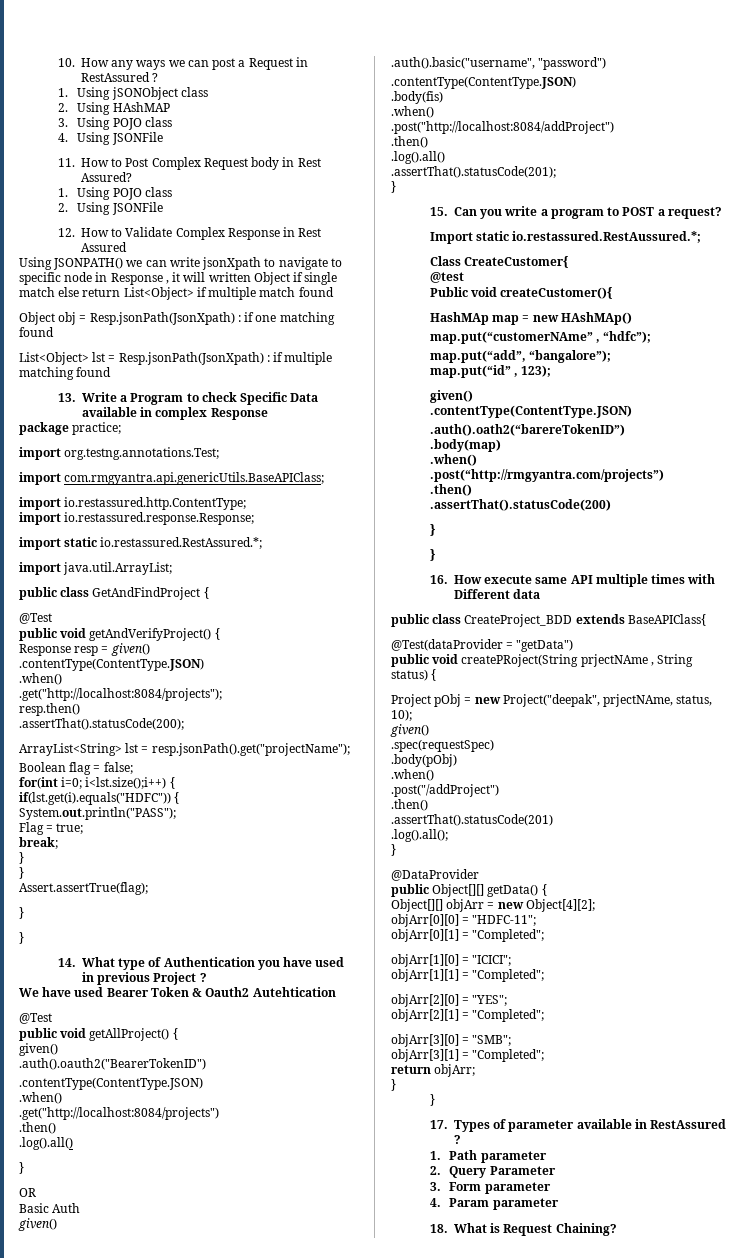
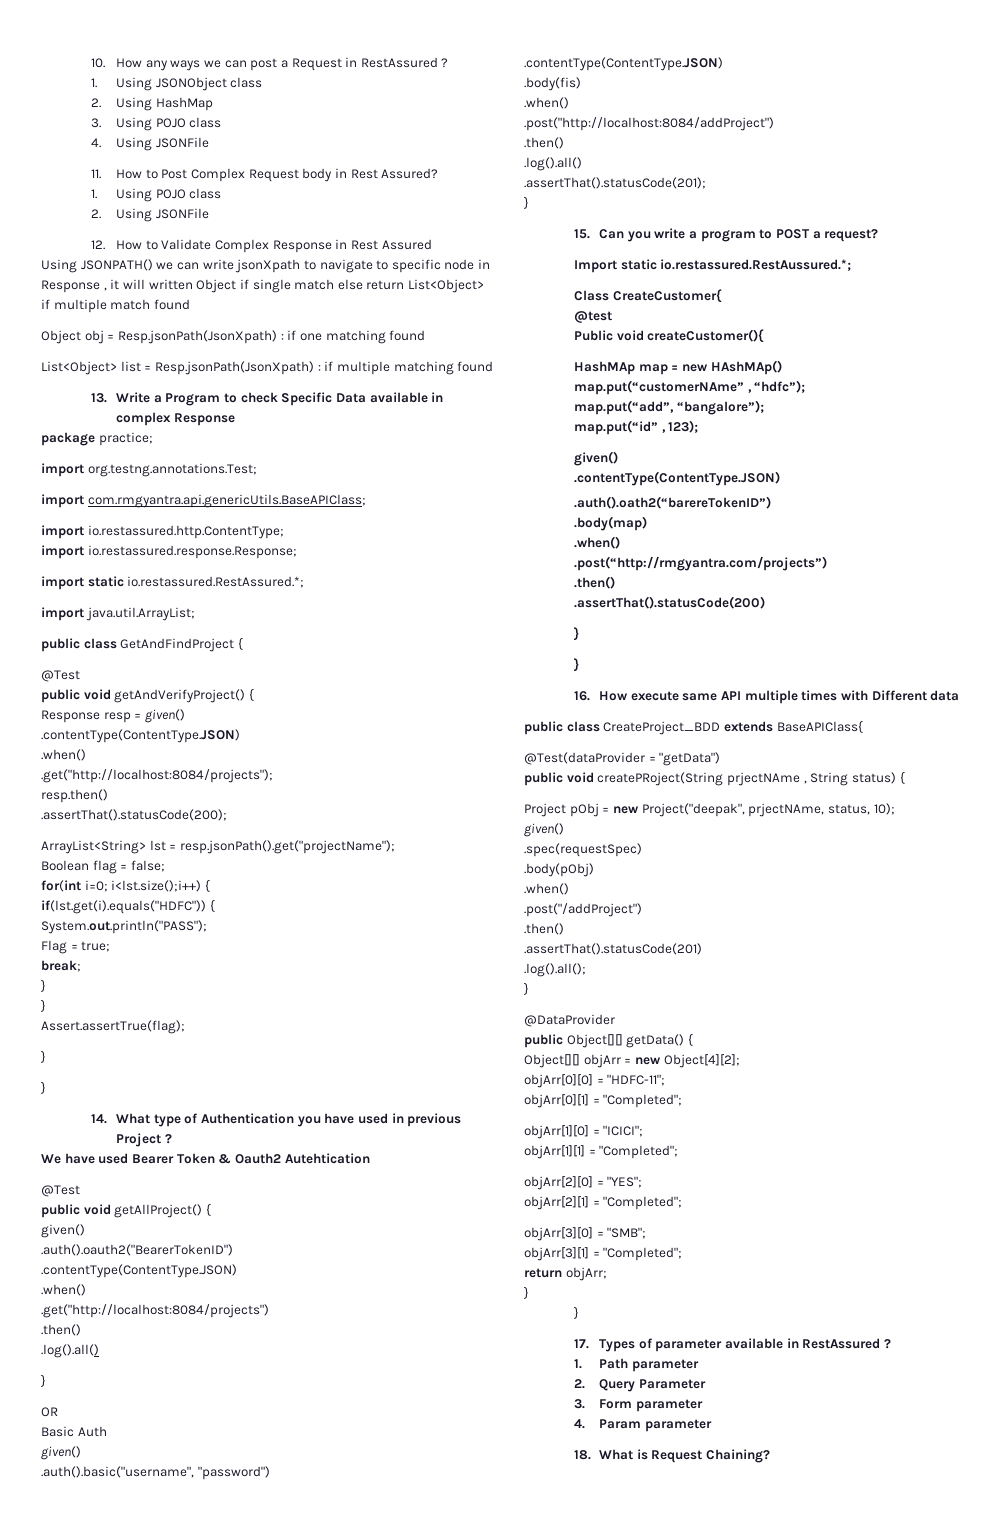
[111,87,208,100] [57,102,170,115] jSONObject class // 2. Using HAshMAP -> [155,77,263,91] [90,97,213,111] JSONObject class // 2. Using HashMap
[92,352,106,362] lst -> [120,361,141,372] list

